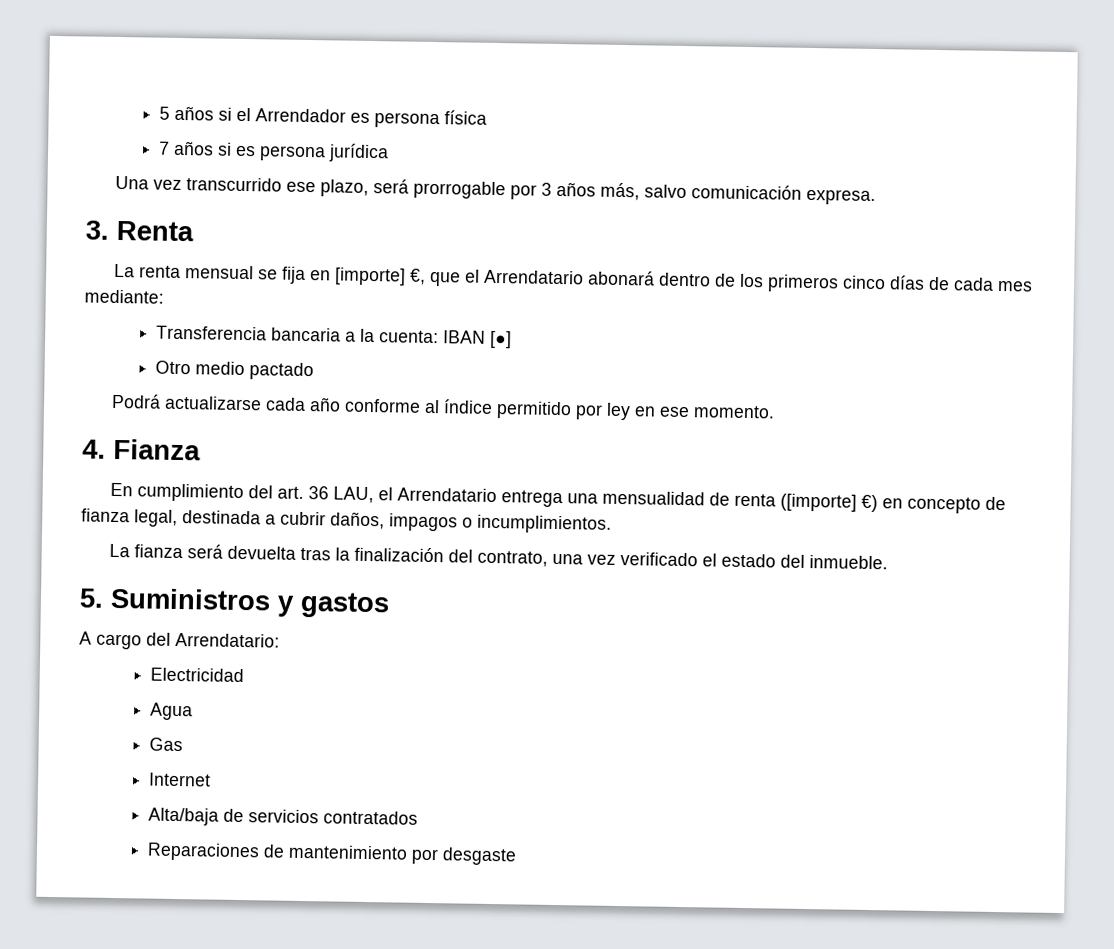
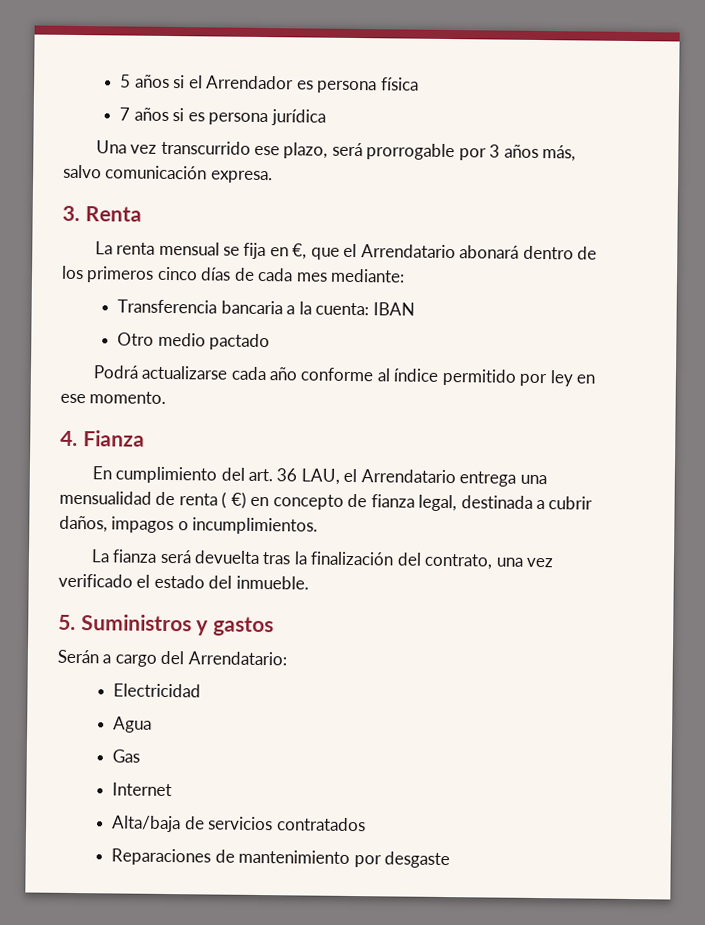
[334,267,407,286] [importe] -> (289, 252) none
[489,330,512,349] [●] -> (415, 309) none
[780,493,858,512] ([importe] -> [221,491,228,509] (
[79,631,92,645] A -> [57,649,112,664] Serán a

